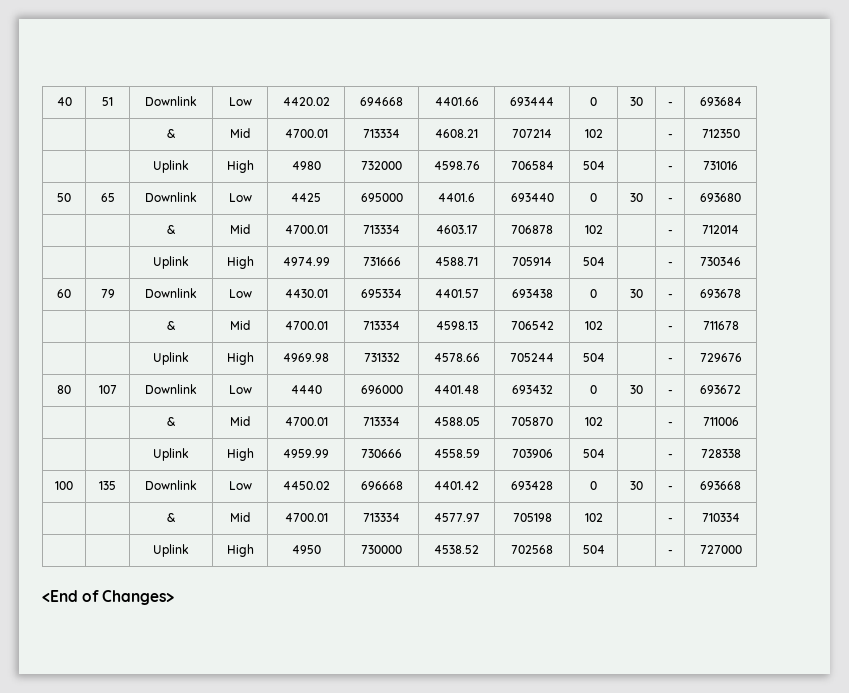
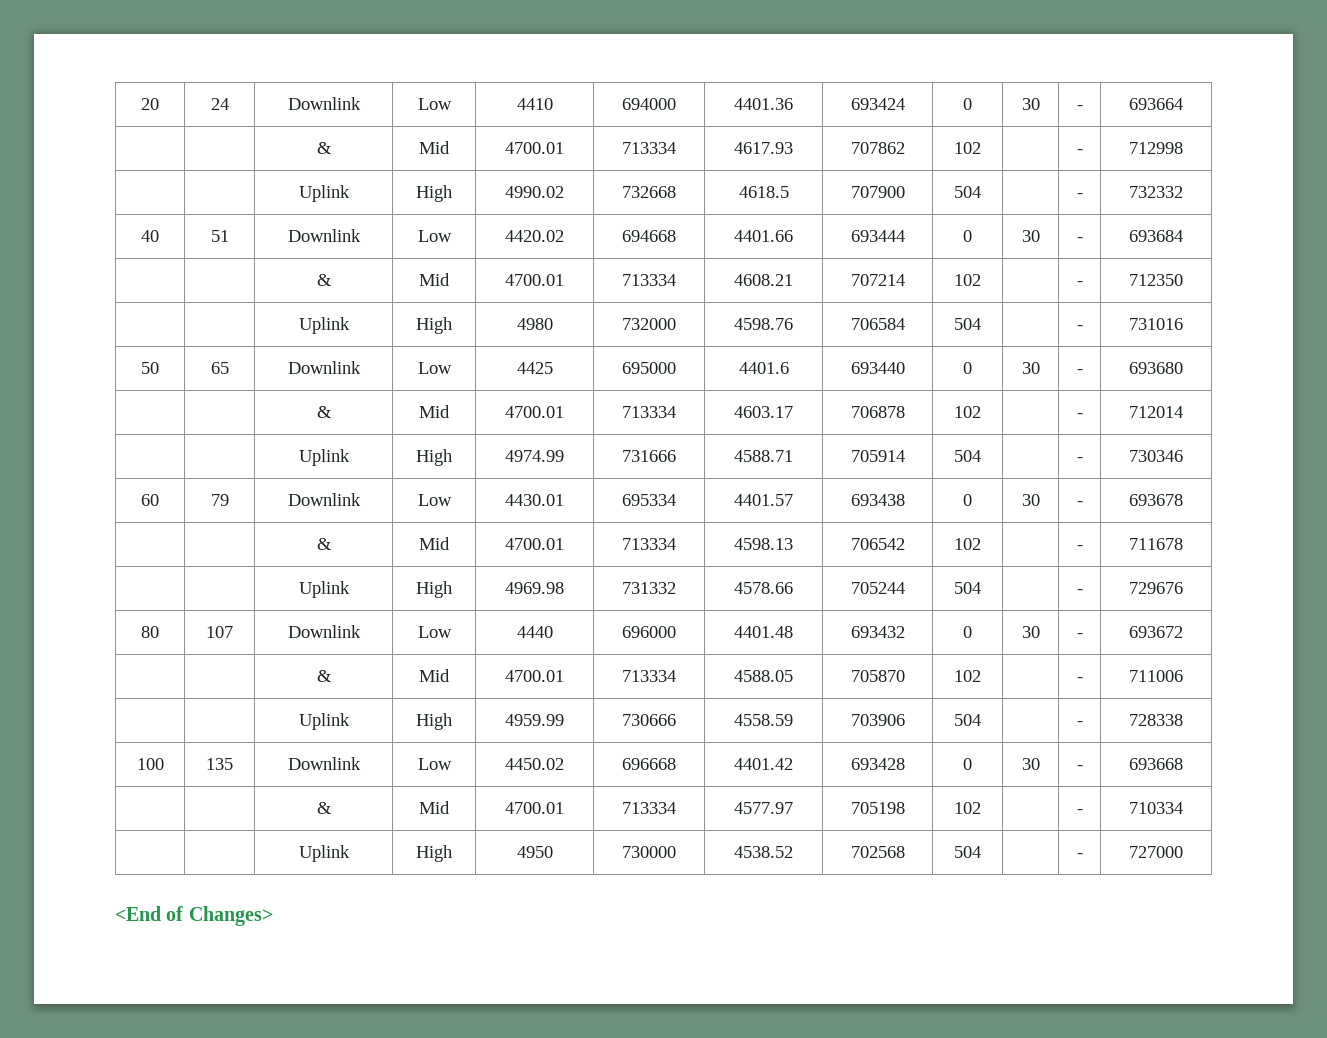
(56, 101) none -> [141,98,159,110] [210,98,229,110] [287,97,361,110] [417,98,452,110] [516,98,553,110] [622,98,676,110] [734,98,793,110] [850,98,905,110] [963,98,972,110] [1021,98,1040,110] [1076,105,1083,110] [1129,98,1183,110] [316,142,332,154] [419,141,450,154] [505,142,564,154] [622,142,676,154] [734,142,793,154] [850,142,905,154] [954,142,981,154] [1076,149,1083,154] [1129,142,1183,154] [298,185,350,202] [416,185,452,202] [505,186,564,198] [622,186,676,198] [738,186,789,198] [850,186,905,198] [954,186,981,198] [1076,193,1083,198] [1129,186,1183,198] 20 | 24 | Downlink | Low | 4410 | 694000 | 4401.36 | 693424 | 0 | 30 | - | 693664 // | | & | Mid | 4700.01 | 713334 | 4617.93 | 707862 | 102 | | - | 712998 // | | Uplink | High | 4990.02 | 732668 | 4618.5 | 707900 | 504 | | - | 732332 //

